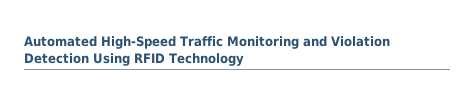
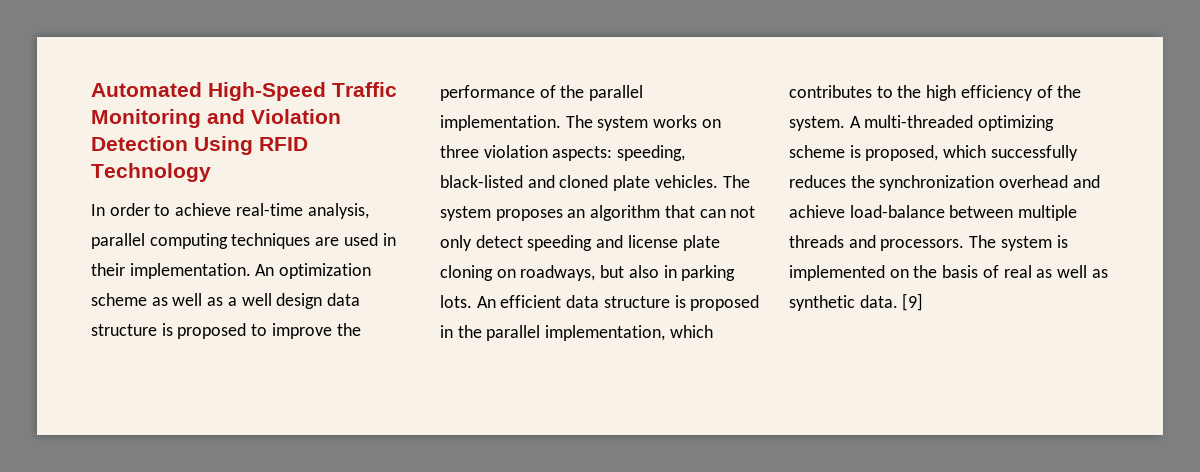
(244, 59) none -> [91,203,369,219] [91,233,396,249] [91,263,372,279] [91,293,361,309] [91,323,361,339] [440,85,644,101] [440,115,721,131] [440,145,686,161] [440,175,750,191] [440,205,756,221] [440,235,720,251] [440,265,736,281] [440,295,760,311] [440,325,713,341] [789,85,1082,101] [789,115,1055,131] [789,145,1078,161] [789,175,1100,191] [789,205,1078,221] [789,235,1068,251] [789,265,1108,281] [789,293,924,311] // In order to achieve real-time analysis, parallel computing techniques are used in their implementation. An optimization scheme as well as a well design data structure is proposed to improve the performance of the parallel implementation. The system works on three violation aspects: speeding, black-listed and cloned plate vehicles. The system proposes an algorithm that can not only detect speeding and license plate cloning on roadways, but also in parking lots. An efficient data structure is proposed in the parallel implementation, which contributes to the high efficiency of the system. A multi-threaded optimizing scheme is proposed, which successfully reduces the synchronization overhead and achieve load-balance between multiple threads and processors. The system is implemented on the basis of real as well as synthetic data. [9]

